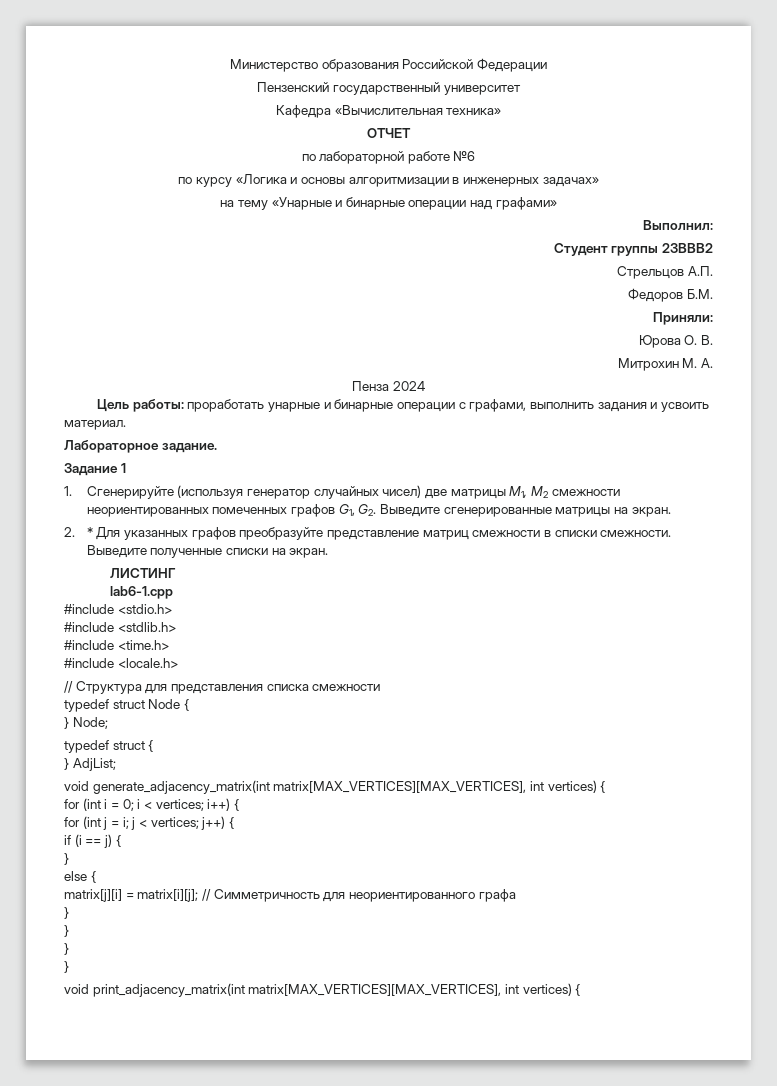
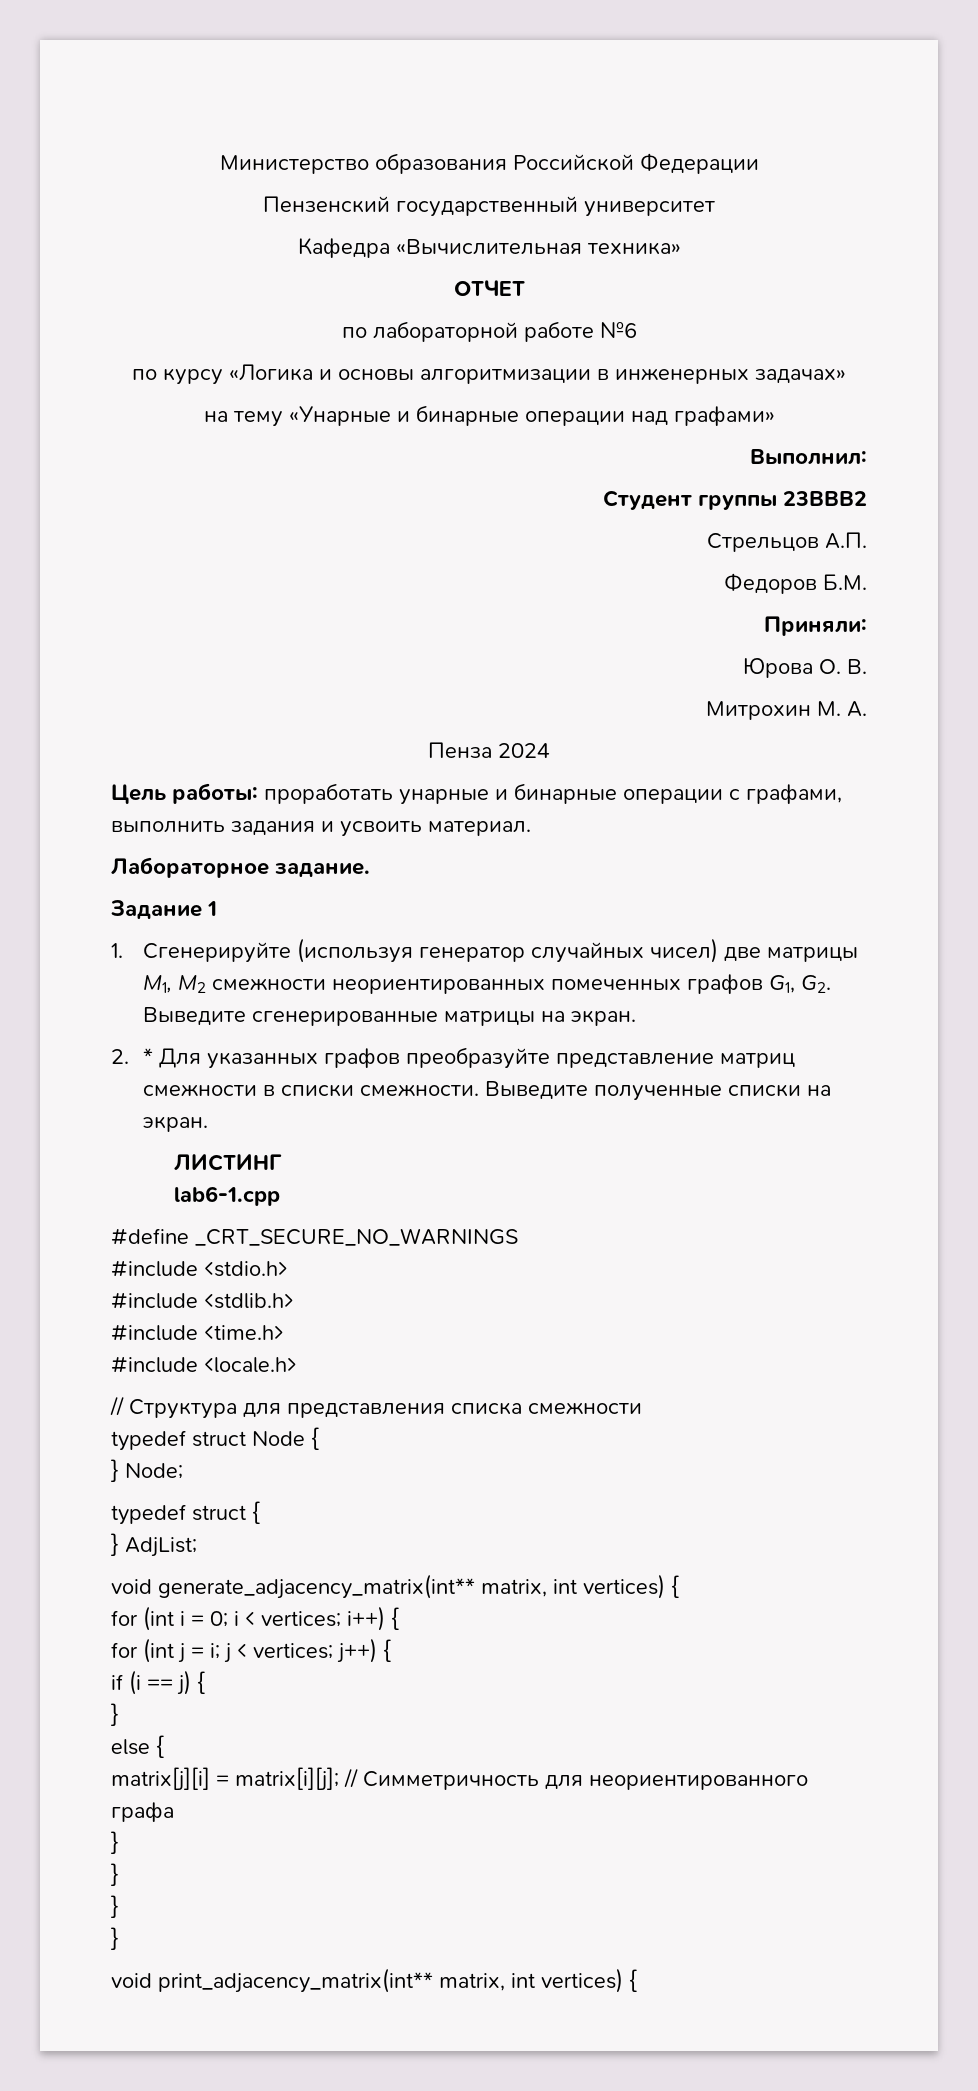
(173, 592) none -> [111,1228,518,1246] // #define _CRT_SECURE_NO_WARNINGS
[92,780,527,794] generate_adjacency_matrix(int matrix[MAX_VERTICES][MAX_VERTICES], -> [158,1574,547,1599] generate_adjacency_matrix(int** matrix,
[92,983,502,997] print_adjacency_matrix(int matrix[MAX_VERTICES][MAX_VERTICES], -> [158,1968,505,1993] print_adjacency_matrix(int** matrix,

